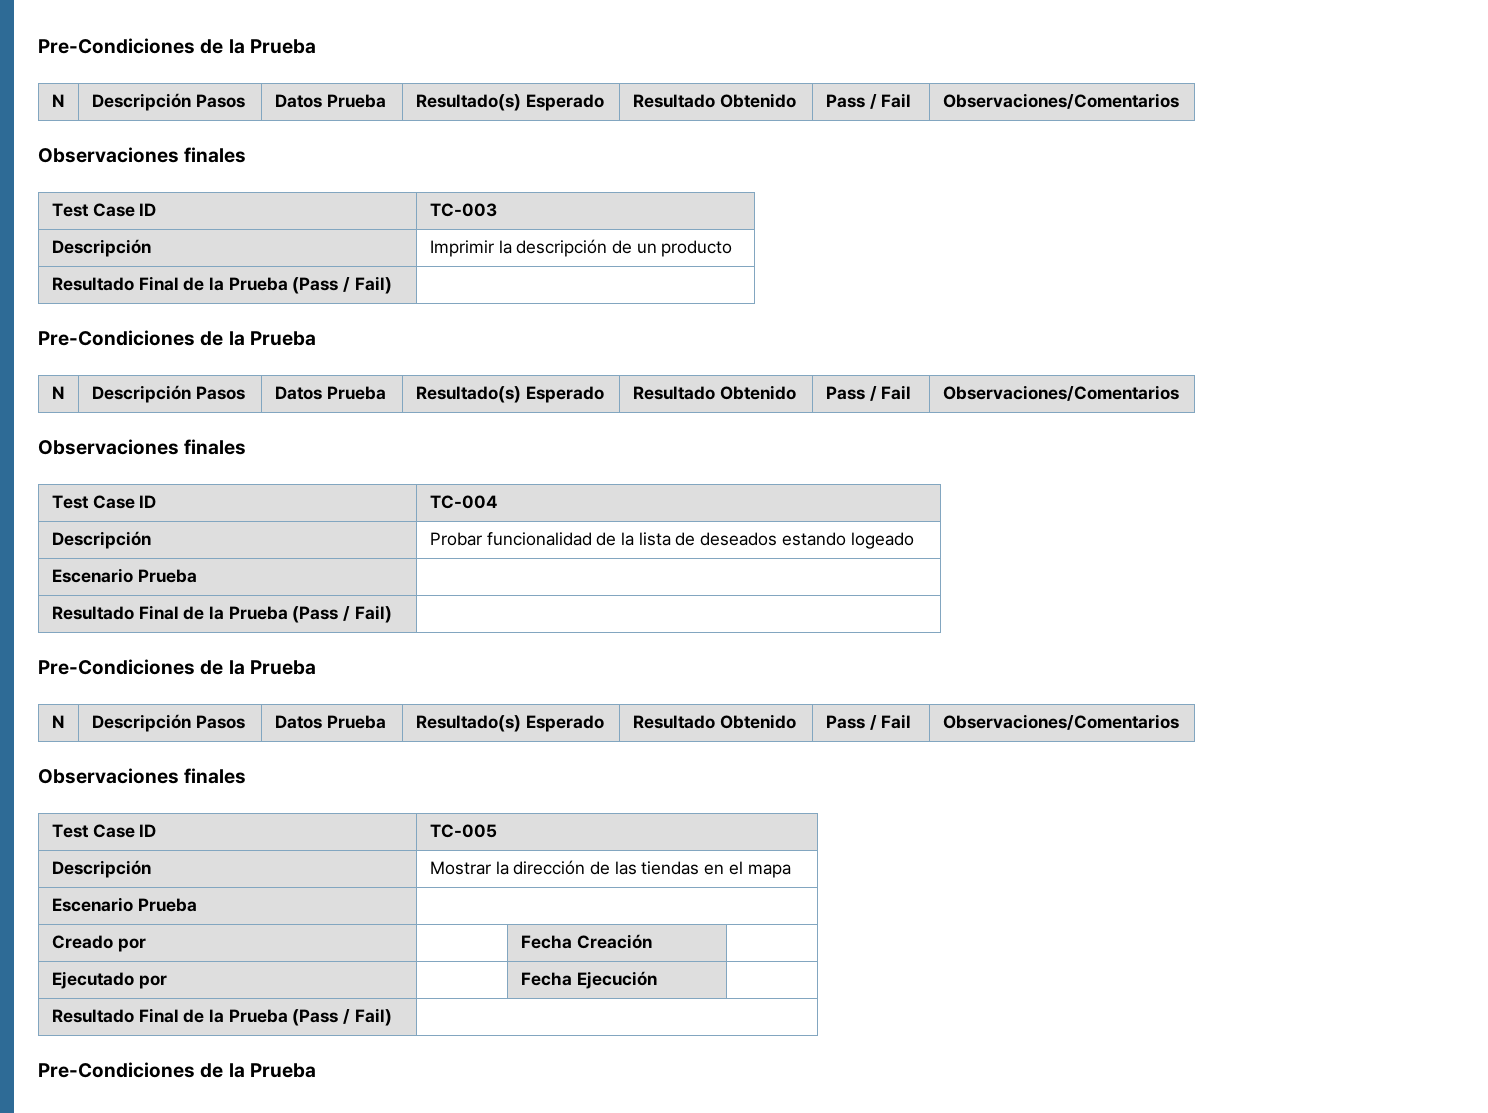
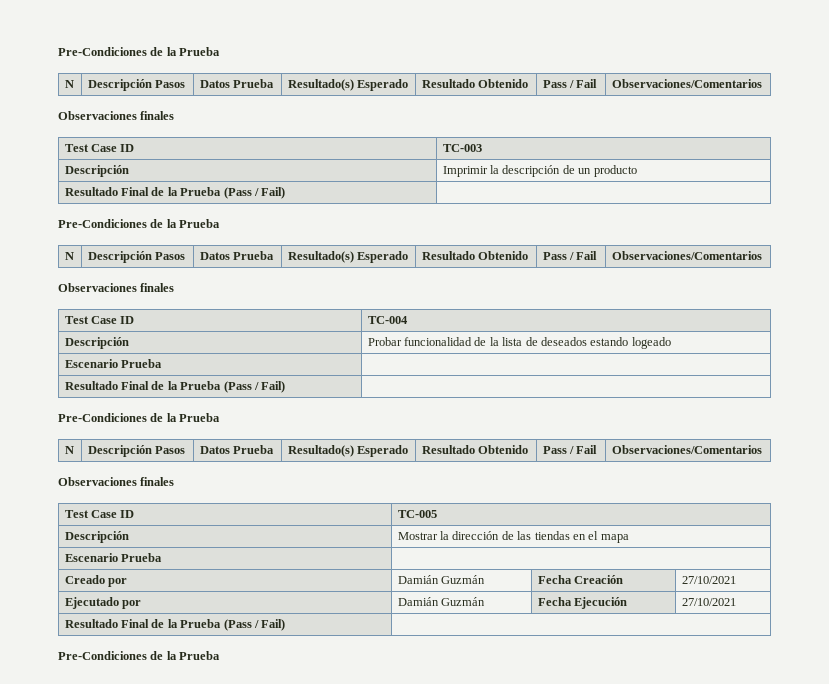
(146, 945) none -> [397,575,486,584] Damián Guzmán
(652, 941) none -> [681,576,736,584] 27/10/2021
(167, 982) none -> [397,597,486,606] Damián Guzmán
(657, 980) none -> [681,598,736,606] 27/10/2021

